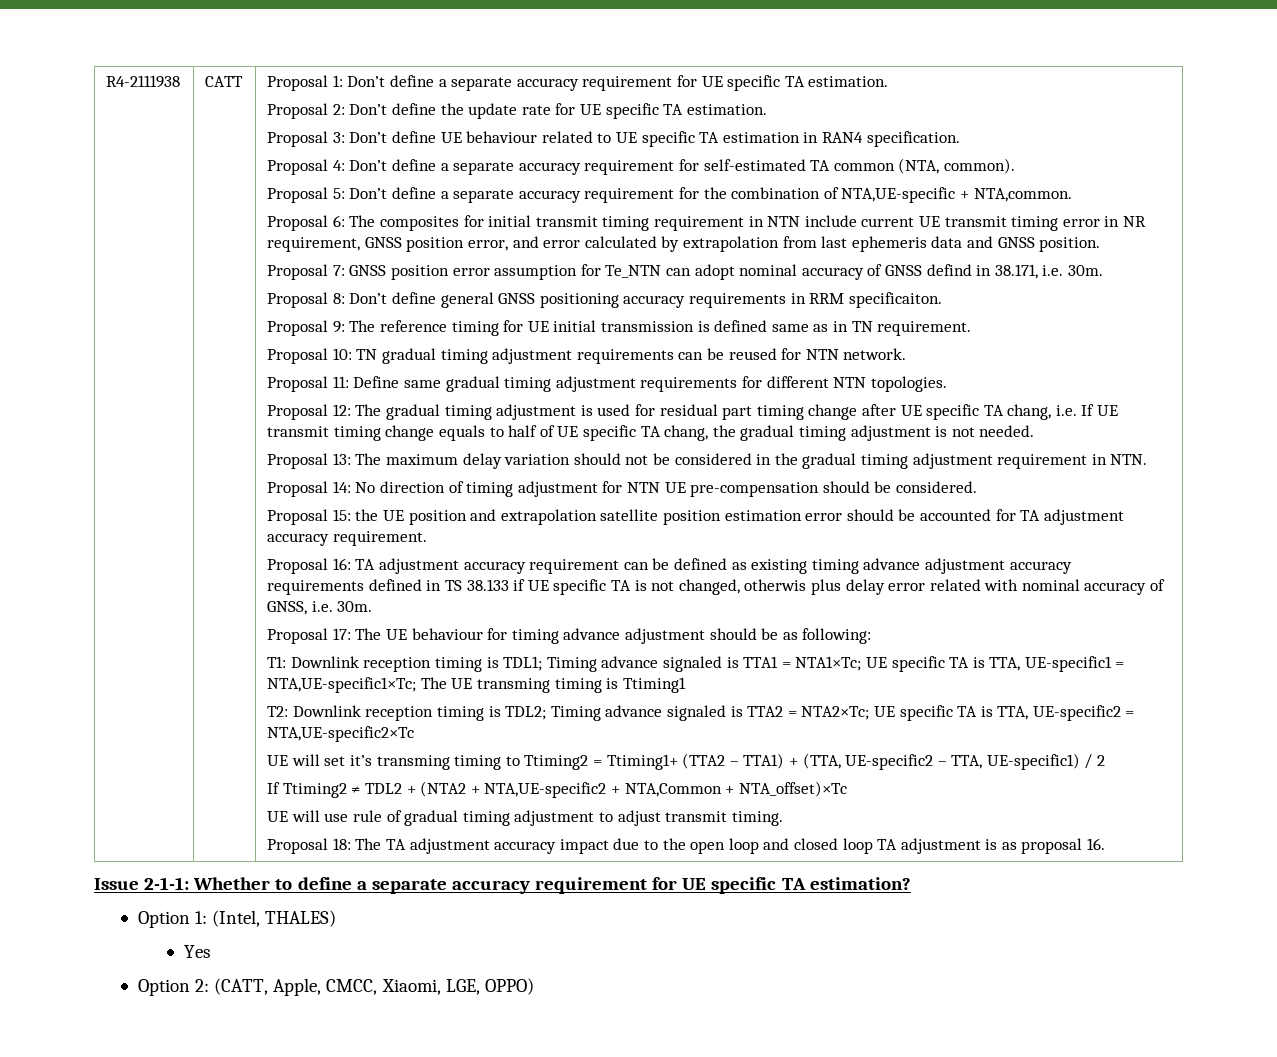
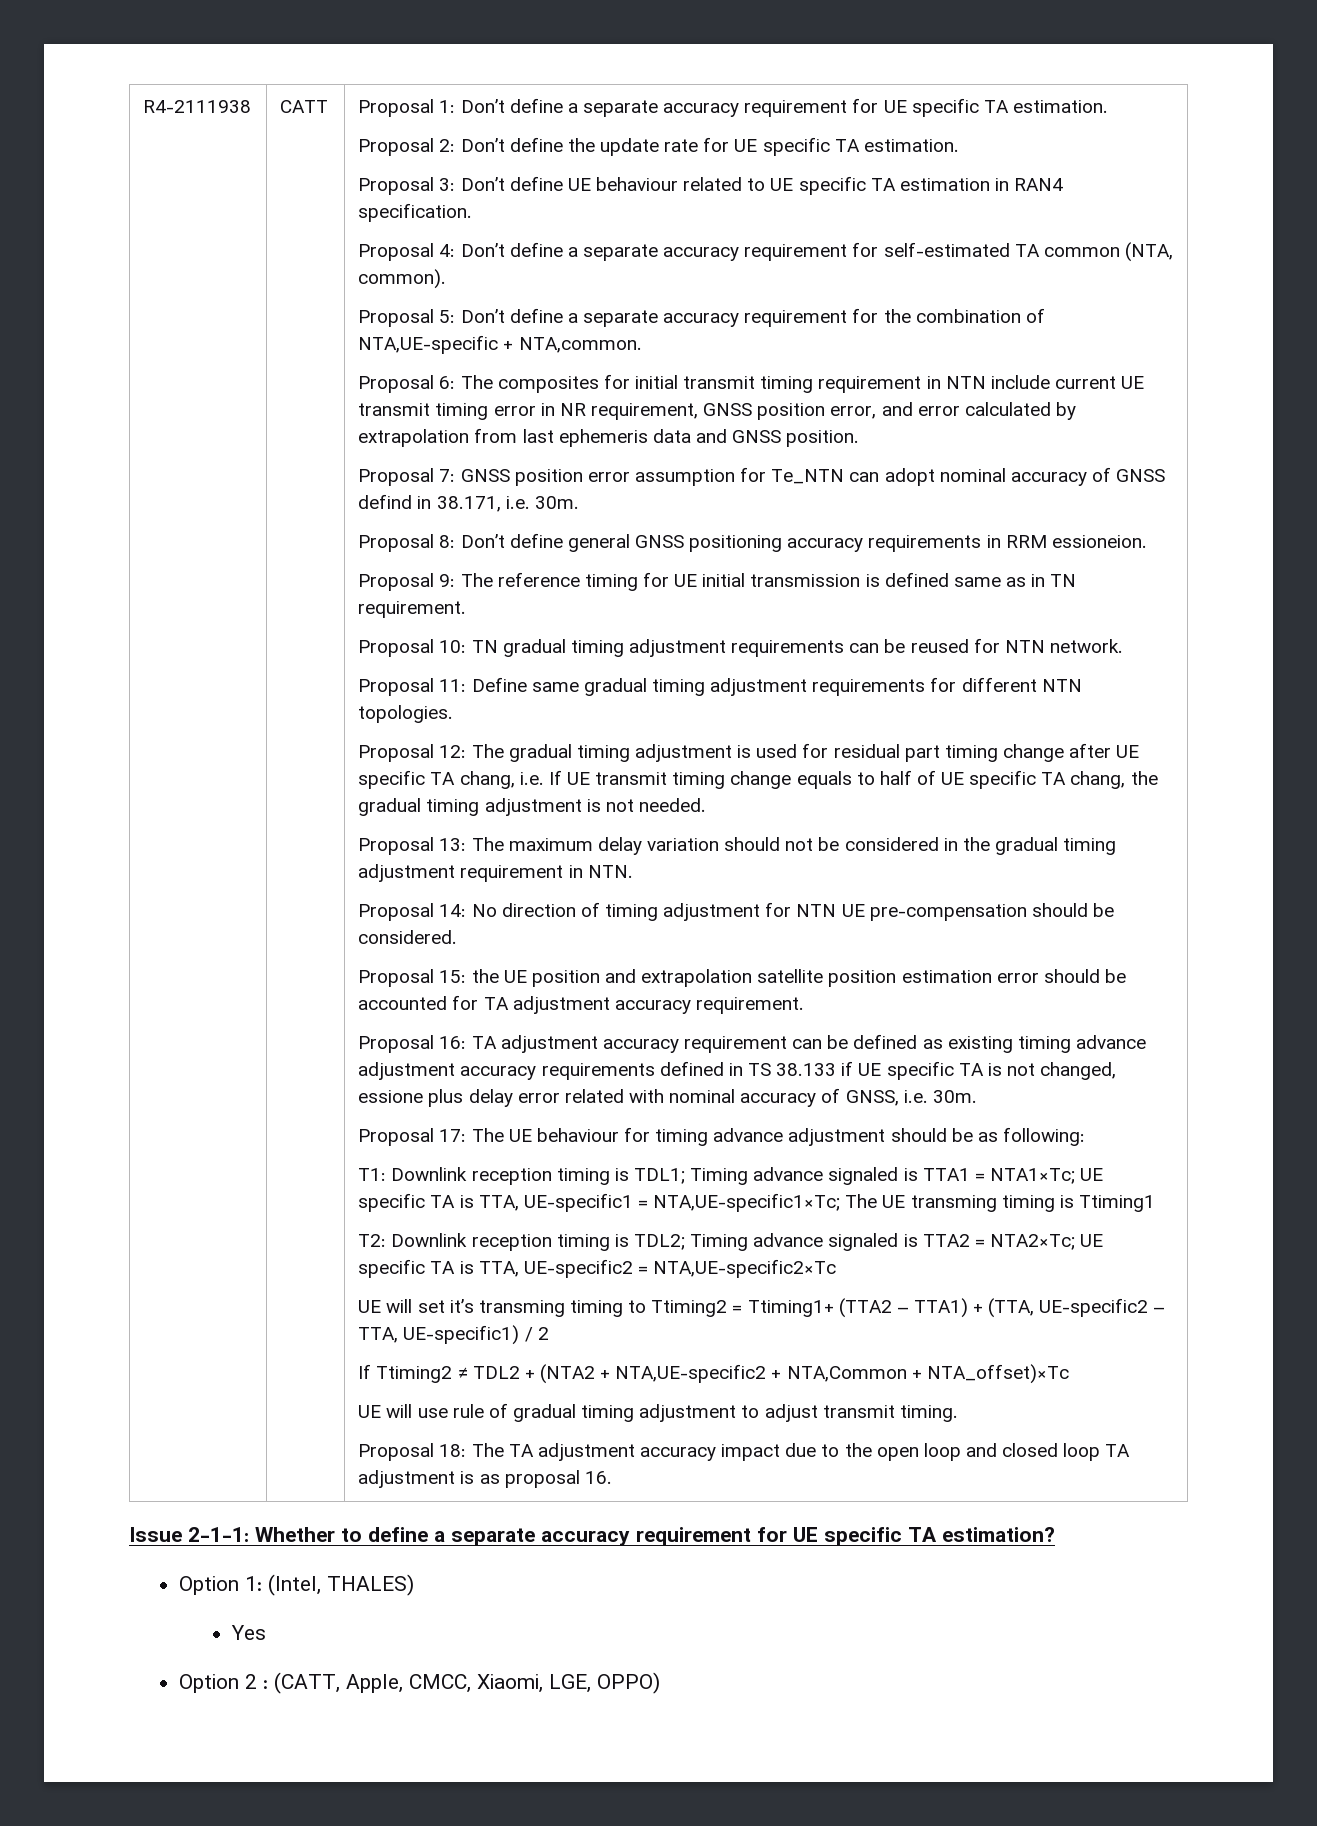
[848,292,942,308] specificaiton. -> [1051,535,1147,548] essioneion.
[744,579,807,591] otherwis -> [358,1090,424,1103] essione
[195,979,210,992] 2: -> [244,1674,268,1689] 2 :

